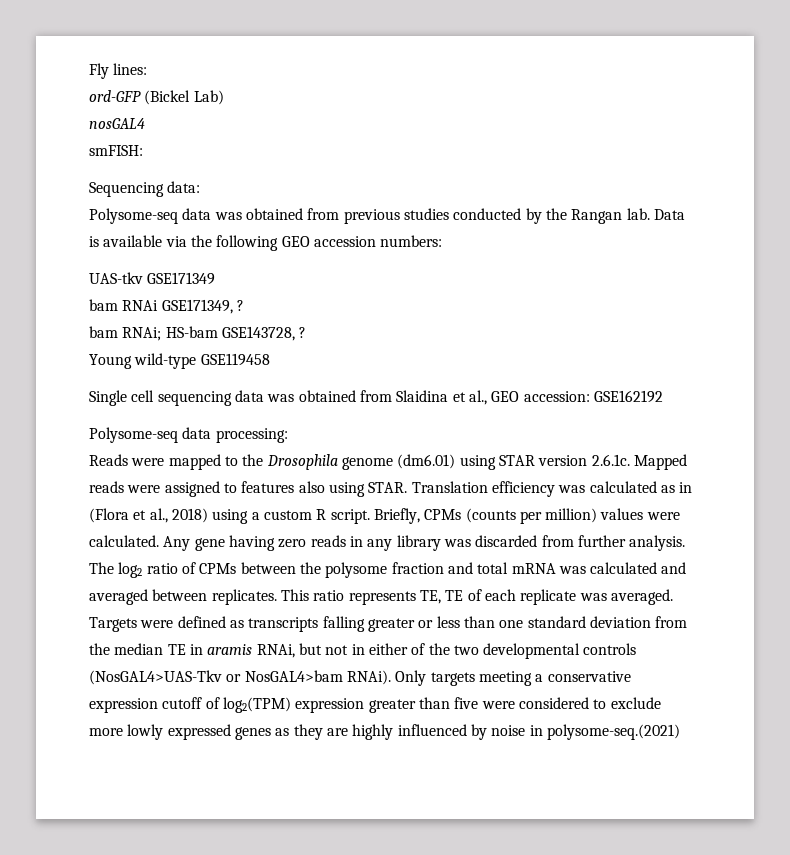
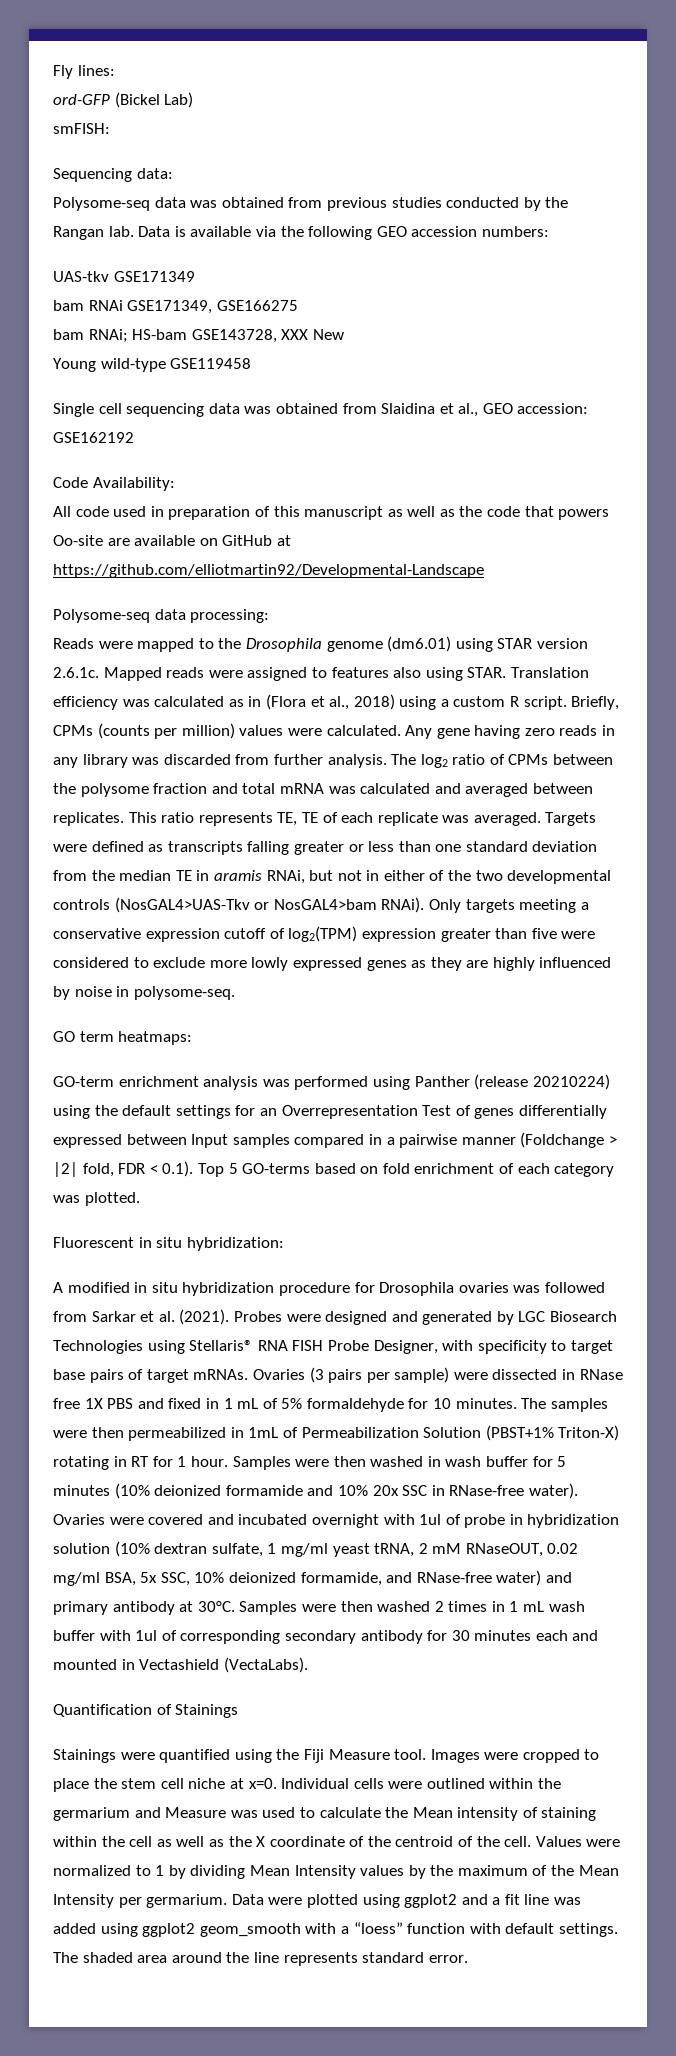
[89,118,145,129] // nosGAL4 -> (194, 100) none
[236,300,244,311] ? -> [216,300,298,311] GSE166275
[299,327,307,338] ? -> [281,329,344,340] XXX New
(663, 396) none -> [53,477,175,491] [53,506,610,520] [53,535,291,546] [53,564,484,578] // Code Availability: // All code used in preparation of this manuscript as well as the code that powers Oo-site are available on GitHub at https://github.com/elliotmartin92/Developmental-Landscape
[546,724,680,740] polysome-seq.(2021) -> [133,986,235,1000] [53,1031,193,1045] [53,1074,610,1090] [53,1105,607,1119] [53,1132,617,1148] [53,1161,615,1177] [53,1192,140,1206] [53,1237,284,1251] [53,1282,605,1296] [53,1309,618,1325] [53,1340,613,1354] [53,1367,623,1383] [53,1398,608,1412] [53,1425,620,1441] [53,1456,567,1470] [53,1483,578,1499] [53,1514,620,1528] [53,1541,579,1557] [53,1570,572,1586] [53,1601,585,1615] [53,1630,599,1644] [53,1657,308,1673] [53,1704,239,1718] [53,1749,600,1763] [53,1778,562,1792] [53,1807,597,1821] [53,1836,621,1847] [53,1865,619,1879] [53,1894,582,1908] [53,1922,618,1937] [53,1952,468,1966] polysome-seq. // GO term heatmaps: // GO-term enrichment analysis was performed using Panther (release 20210224) using the default settings for an Overrepresentation Test of genes differentially expressed between Input samples compared in a pairwise manner (Foldchange > |2| fold, FDR < 0.1). Top 5 GO-terms based on fold enrichment of each category was plotted. // Fluorescent in situ hybridization: // A modified in situ hybridization procedure for Drosophila ovaries was followed from Sarkar et al. (2021). Probes were designed and generated by LGC Biosearch Technologies using Stellaris® RNA FISH Probe Designer, with specificity to target base pairs of target mRNAs. Ovaries (3 pairs per sample) were dissected in RNase free 1X PBS and fixed in 1 mL of 5% formaldehyde for 10 minutes. The samples were then permeabilized in 1mL of Permeabilization Solution (PBST+1% Triton-X) rotating in RT for 1 hour. Samples were then washed in wash buffer for 5 minutes (10% deionized formamide and 10% 20x SSC in RNase-free water). Ovaries were covered and incubated overnight with 1ul of probe in hybridization solution (10% dextran sulfate, 1 mg/ml yeast tRNA, 2 mM RNaseOUT, 0.02 mg/ml BSA, 5x SSC, 10% deionized formamide, and RNase-free water) and primary antibody at 30°C. Samples were then washed 2 times in 1 mL wash buffer with 1ul of corresponding secondary antibody for 30 minutes each and mounted in Vectashield (VectaLabs). // Quantification of Stainings // Stainings were quantified using the Fiji Measure tool. Images were cropped to place the stem cell niche at x=0. Individual cells were outlined within the germarium and Measure was used to calculate the Mean intensity of staining within the cell as well as the X coordinate of the centroid of the cell. Values were normalized to 1 by dividing Mean Intensity values by the maximum of the Mean Intensity per germarium. Data were plotted using ggplot2 and a fit line was added using ggplot2 geom_smooth with a “loess” function with default settings. The shaded area around the line represents standard error.

